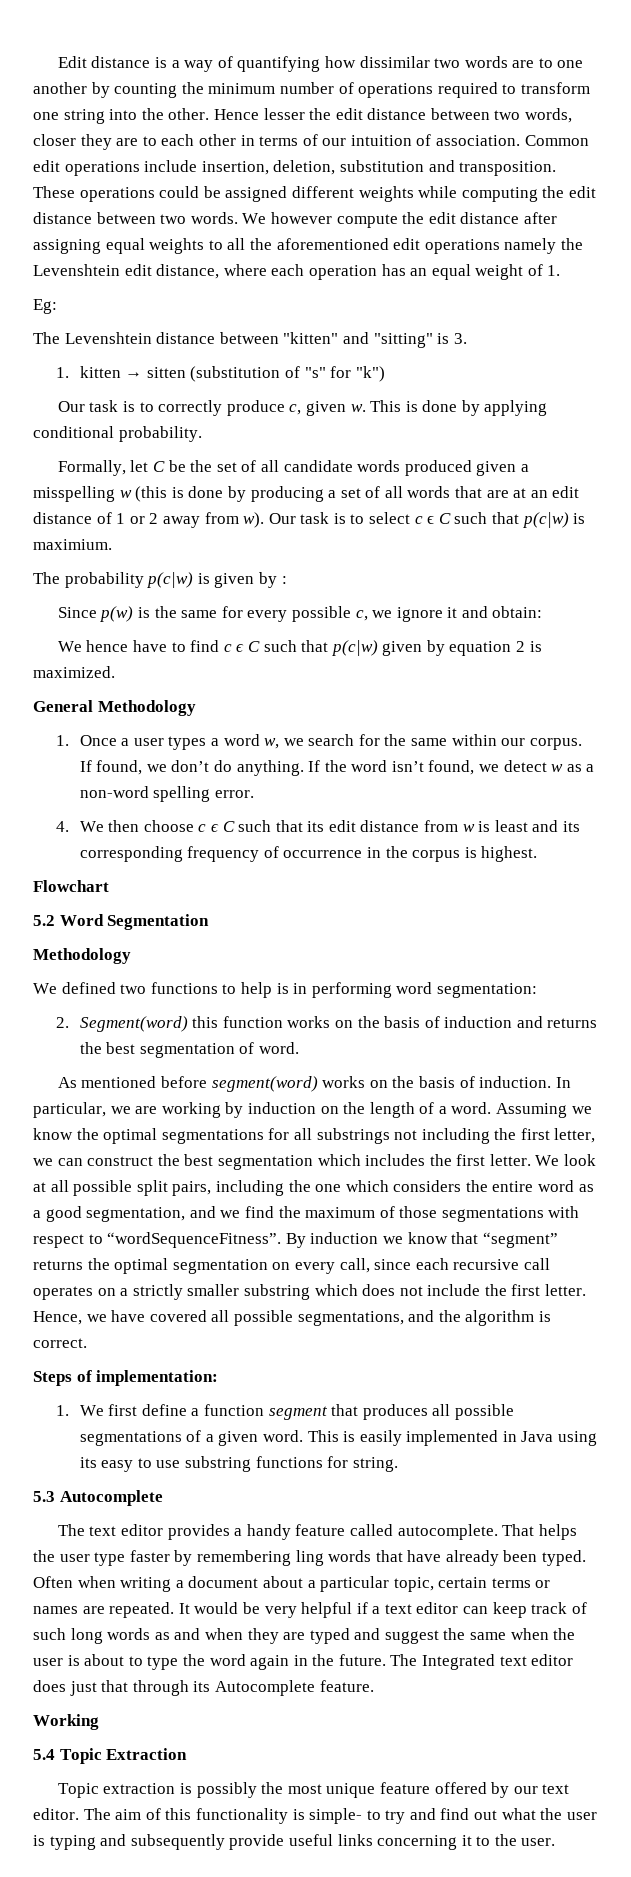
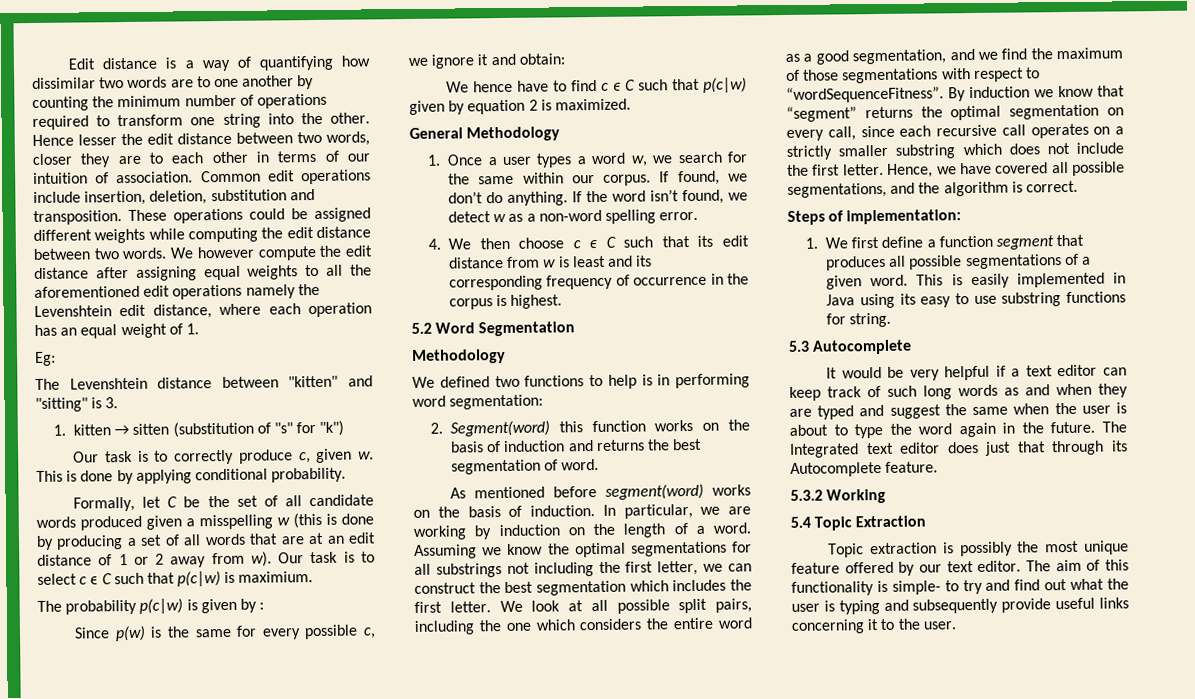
[33,880,109,892] // Flowchart -> (563, 301) none
[57,1524,577,1540] [33,1550,587,1566] [33,1576,551,1592] [33,1602,175,1618] The text editor provides a handy feature called autocomplete. That helps the user type faster by remembering ling words that have already been typed. Often when writing a document about a particular topic, certain terms or names are repeated. -> (913, 347) none
(374, 1686) none -> [790,489,823,501] 5.3.2

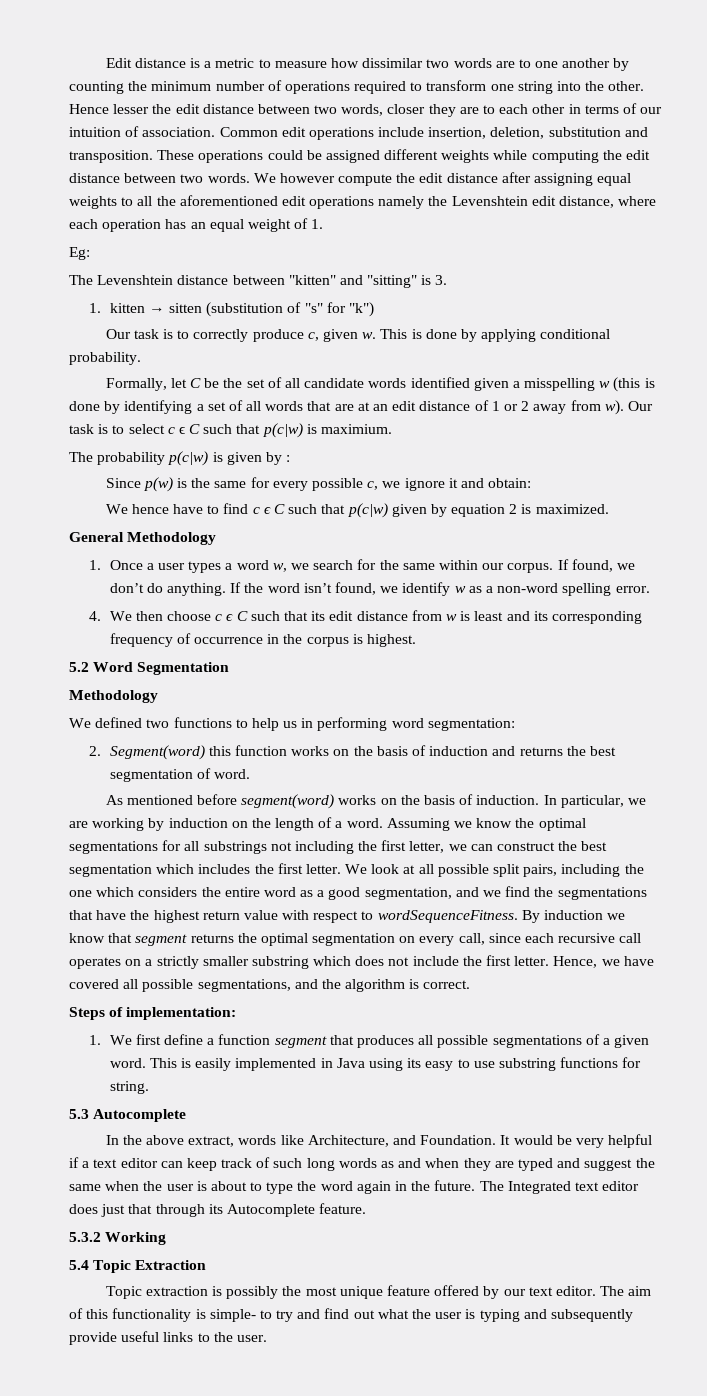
[201,55,334,72] way of quantifying -> [215,58,327,68] metric to measure
[80,515,142,531] produced -> [410,377,470,388] identified
[56,535,124,550] producing -> [124,400,193,414] identifying
[448,211,492,223] detect -> [402,582,451,596] identify
[641,374,653,386] is -> [283,721,298,728] us
[1056,47,1123,60] [786,68,939,84] maximum of those segmentations -> [557,887,647,900] [69,910,278,923] segmentations that have the highest return value
[786,86,944,103] “wordSequenceFitness”. -> [377,910,518,923] wordSequenceFitness.
[786,106,857,122] “segment” -> [135,934,188,946] segment
(913, 347) none -> [105,1135,497,1147] In the above extract, words like Architecture, and Foundation.
[791,619,880,634] concerning it -> (194, 1337) none

